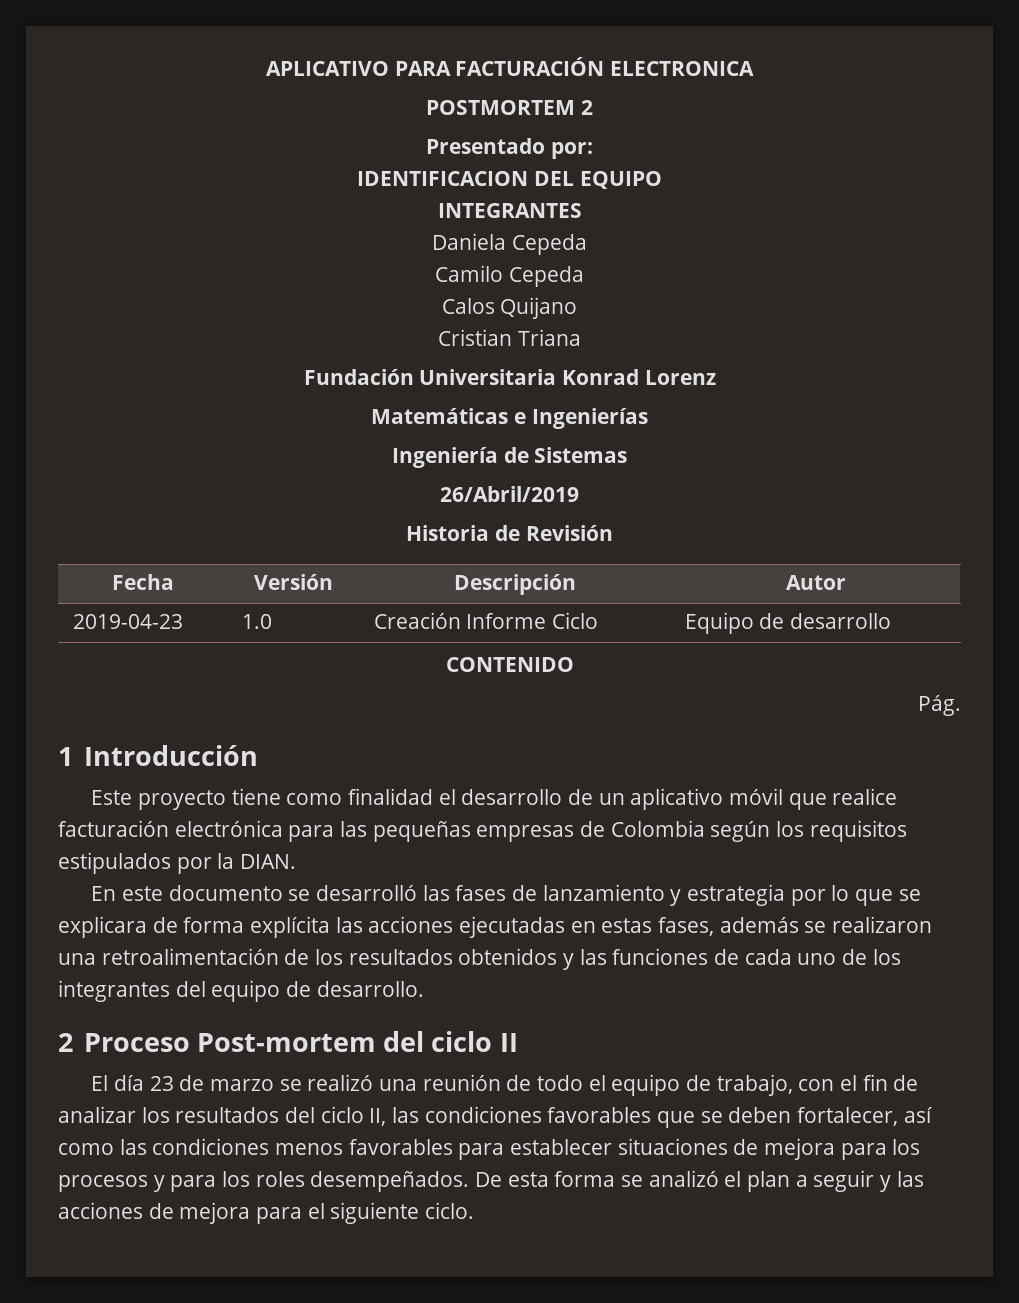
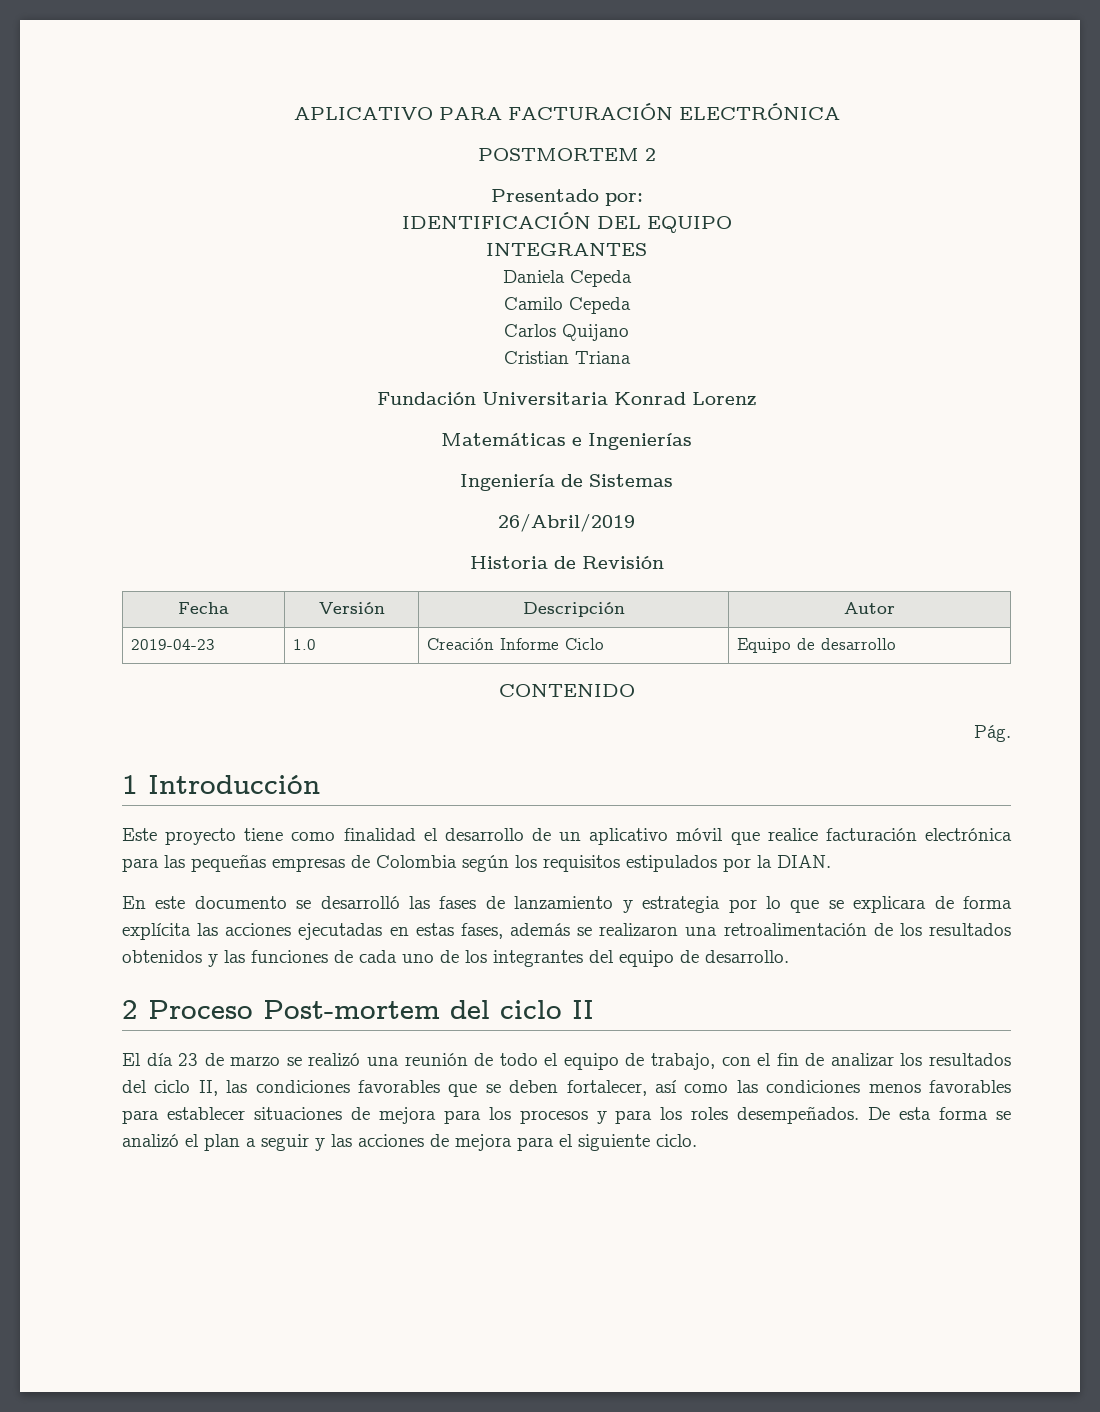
[609,61,754,76] ELECTRONICA -> [678,103,840,120] ELECTRÓNICA
[357,171,529,186] IDENTIFICACION -> [401,212,591,229] IDENTIFICACIÓN
[441,298,495,314] Calos -> [504,324,556,337] Carlos

